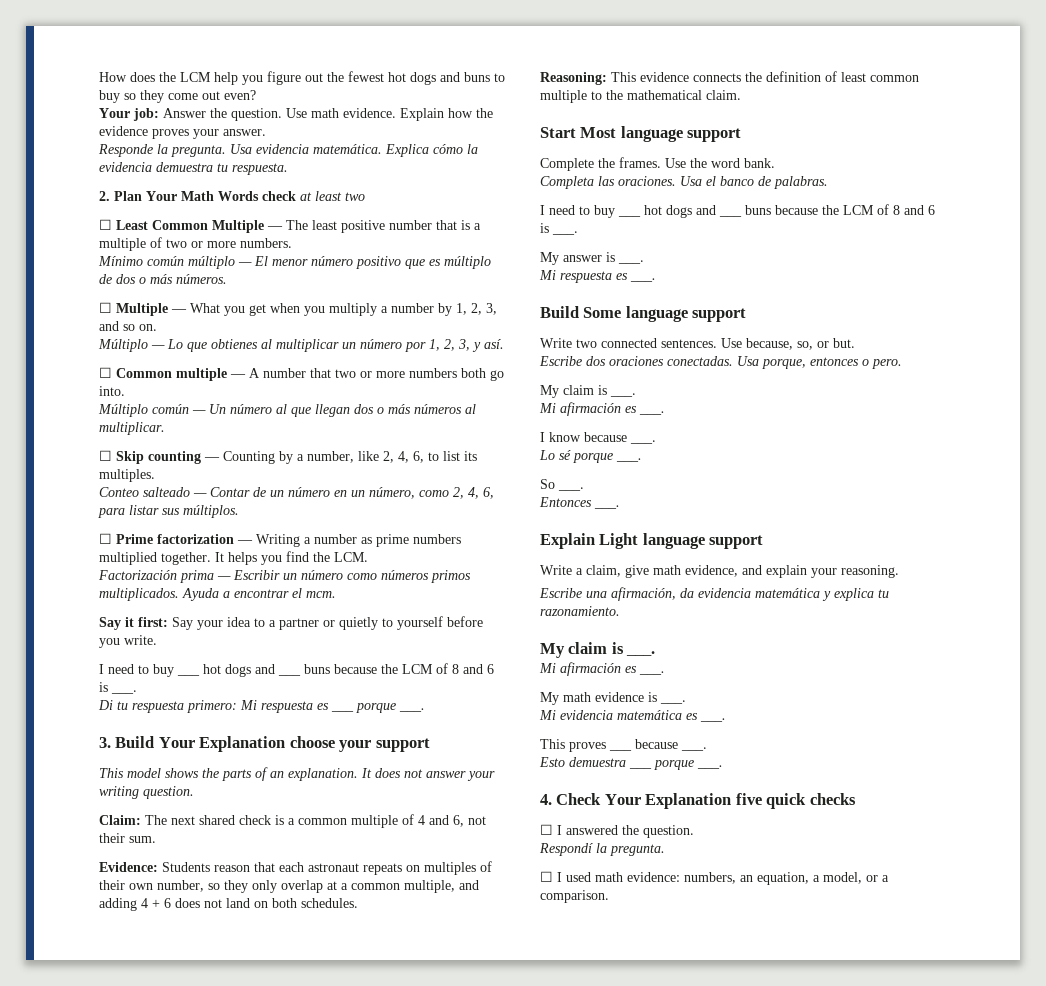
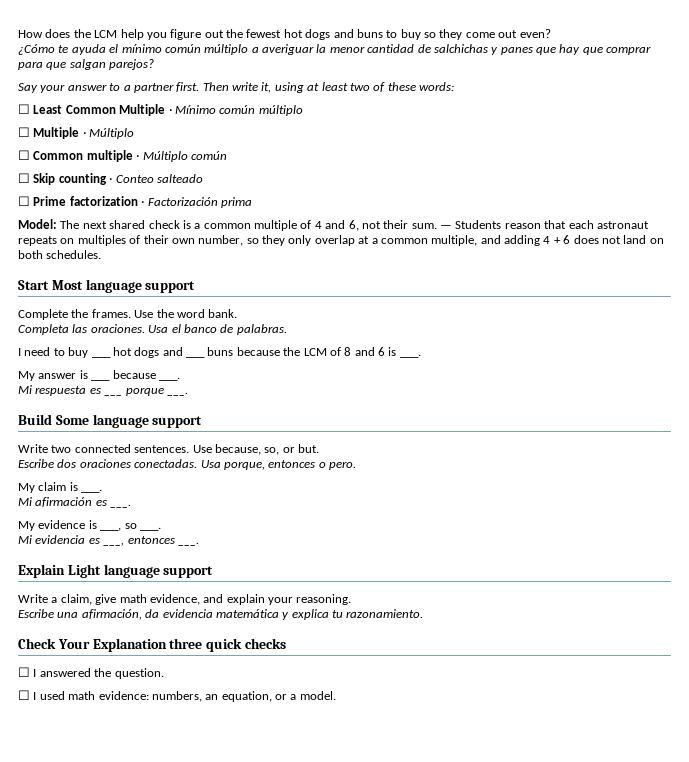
[99,108,493,121] [99,126,266,139] [98,144,478,157] [99,162,288,175] [99,191,296,201] Your job: Answer the question. Use math evidence. Explain how the evidence proves your answer. // Responde la pregunta. Usa evidencia matemática. Explica cómo la evidencia demuestra tu respuesta. // 2. Plan Your Math Words check -> [18,44,652,55] [18,59,155,70] [18,82,304,93] ¿Cómo te ayuda el mínimo común múltiplo a averiguar la menor cantidad de salchichas y panes que hay que comprar para que salgan parejos? // Say your answer to a partner first. Then write it, using
(365, 196) none -> [373,82,454,92] of these words:
[267,220,481,233] [99,237,292,251] [98,256,491,269] [99,274,227,284] [99,302,497,316] [99,321,157,331] [98,339,504,352] [99,367,504,381] [99,386,125,396] [98,404,476,417] [99,422,165,435] [99,450,477,464] [99,469,155,482] [99,487,494,499] [98,505,239,518] [99,533,461,547] [99,551,368,565] [98,570,471,583] [99,588,336,601] [99,616,483,630] [99,635,157,648] [99,664,200,677] [203,664,275,677] [278,674,301,676] [304,663,494,674] [99,682,137,694] [98,700,329,713] [331,703,425,713] [99,736,430,752] [99,767,495,781] [99,786,194,799] [99,815,141,825] — The least positive number that is a multiple of two or more numbers. // Mínimo común múltiplo — El menor número positivo que es múltiplo de dos o más números. // ☐ Multiple — What you get when you multiply a number by 1, 2, 3, and so on. // Múltiplo — Lo que obtienes al multiplicar un número por 1, 2, 3, y así. // ☐ Common multiple — A number that two or more numbers both go into. // Múltiplo común — Un número al que llegan dos o más números al multiplicar. // ☐ Skip counting — Counting by a number, like 2, 4, 6, to list its multiples. // Conteo salteado — Contar de un número en un número, como 2, 4, 6, para listar sus múltiplos. // ☐ Prime factorization — Writing a number as prime numbers multiplied together. It helps you find the LCM. // Factorización prima — Escribir un número como números primos multiplicados. Ayuda a encontrar el mcm. // Say it first: Say your idea to a partner or quietly to yourself before you write. // I need to buy ___ hot dogs and ___ buns because the LCM of 8 and 6 is ___. // Di tu respuesta primero: Mi respuesta es ___ porque ___. // 3. Build Your Explanation choose your support // This model shows the parts of an explanation. It does not answer your writing question. // Claim: -> [168,105,303,116] [18,127,135,139] [18,150,227,162] [18,173,203,185] [18,196,252,208] [18,219,57,229] · Mínimo común múltiplo // ☐ Multiple · Múltiplo // ☐ Common multiple · Múltiplo común // ☐ Skip counting · Conteo salteado // ☐ Prime factorization · Factorización prima // Model:
[99,862,158,872] // Evidence: -> [440,225,452,229] —
[540,71,919,85] [540,90,741,103] // Reasoning: This evidence connects the definition of least common multiple to the mathematical claim. -> (102, 254) none
(615, 257) none -> [91,379,111,381] [112,370,156,379] ___ because
(628, 276) none -> [104,387,164,396] ___ porque
[540,432,656,444] [539,450,642,463] [540,479,584,491] [539,497,592,507] I know because ___. // Lo sé porque ___. // So ___. // Entonces -> [18,520,161,531] [18,535,175,546] My evidence is ___, so ___. // Mi evidencia es ___, entonces
[540,642,656,658] [539,662,665,676] [540,692,686,705] [539,710,726,722] [540,739,632,752] [635,739,707,751] [539,757,626,767] [629,760,723,770] [540,794,552,805] My claim is ___. // Mi afirmación es ___. // My math evidence is ___. // Mi evidencia matemática es ___. // This proves ___ because ___. // Esto demuestra ___ porque ___. // 4. -> (424, 613) none
[735,793,762,805] five -> [169,638,203,649] three
[539,843,665,856] // Respondí la pregunta. -> (164, 673) none
[813,872,862,884] a model, -> (272, 696) none
[540,890,609,903] comparison. -> [299,691,336,700] model.

